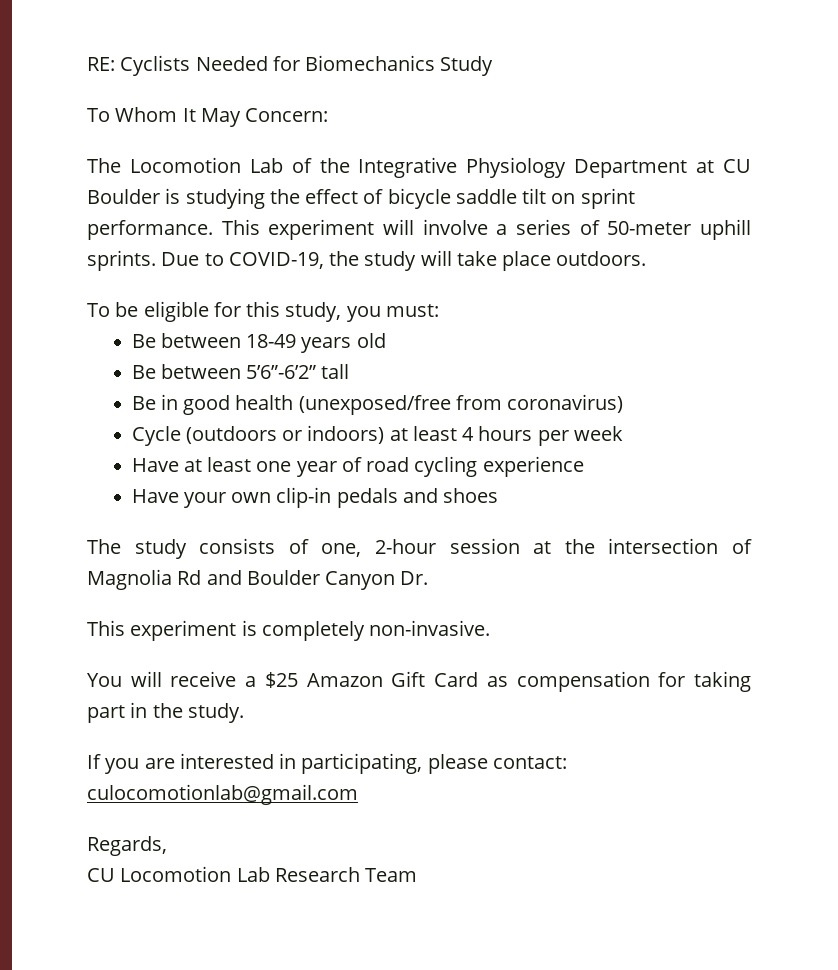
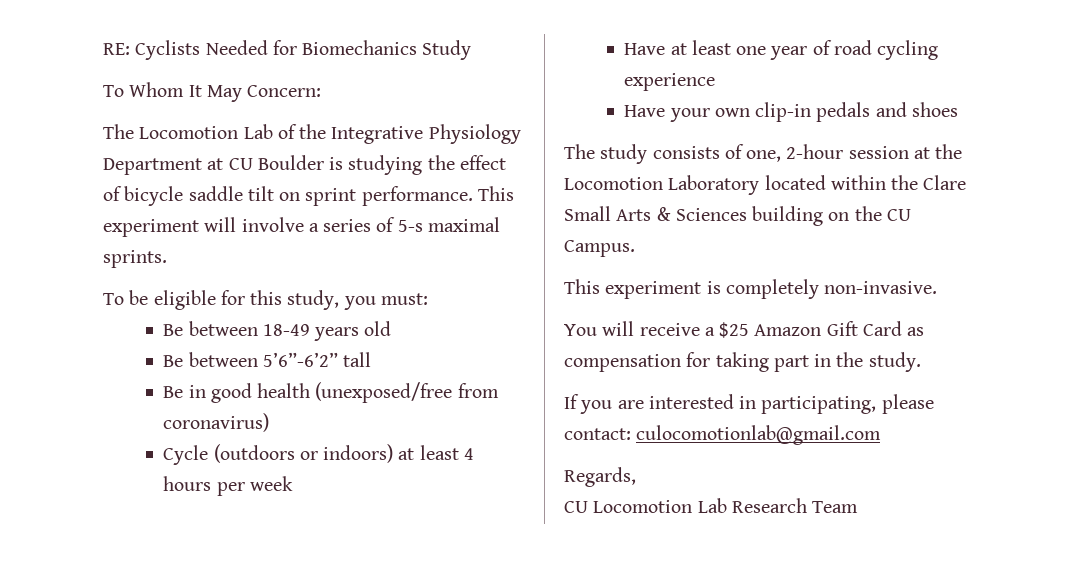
[607,219,751,240] 50-meter uphill -> [397,217,500,232] 5-s maximal
[161,250,647,271] Due to COVID-19, the study will take place outdoors. -> (167, 259) none
[608,538,753,554] [87,569,429,590] intersection of Magnolia Rd and Boulder Canyon Dr. -> [564,175,967,195] [564,206,911,226] [564,240,635,257] Locomotion Laboratory located within the Clare Small Arts & Sciences building on the CU Campus.

